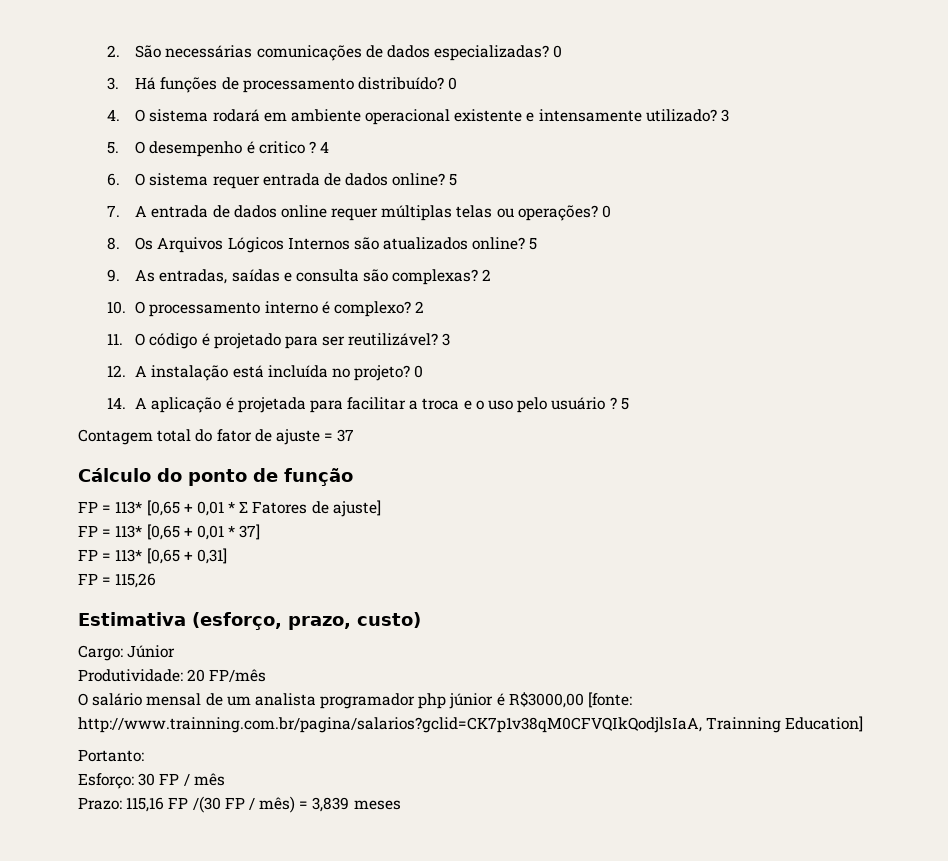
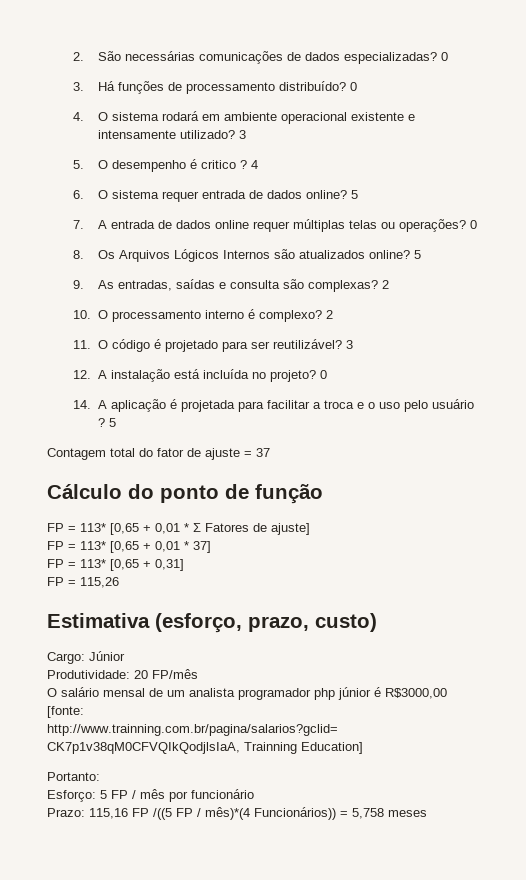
[138,773,156,786] 30 -> [100,790,107,799] 5
(225, 779) none -> [169,789,254,802] por funcionário
[192,796,350,813] /(30 FP / mês) = 3,839 -> [153,807,384,820] /((5 FP / mês)*(4 Funcionários)) = 5,758

